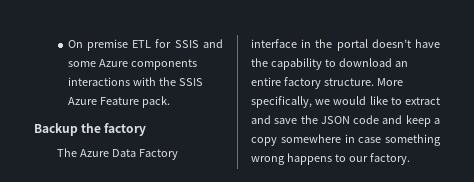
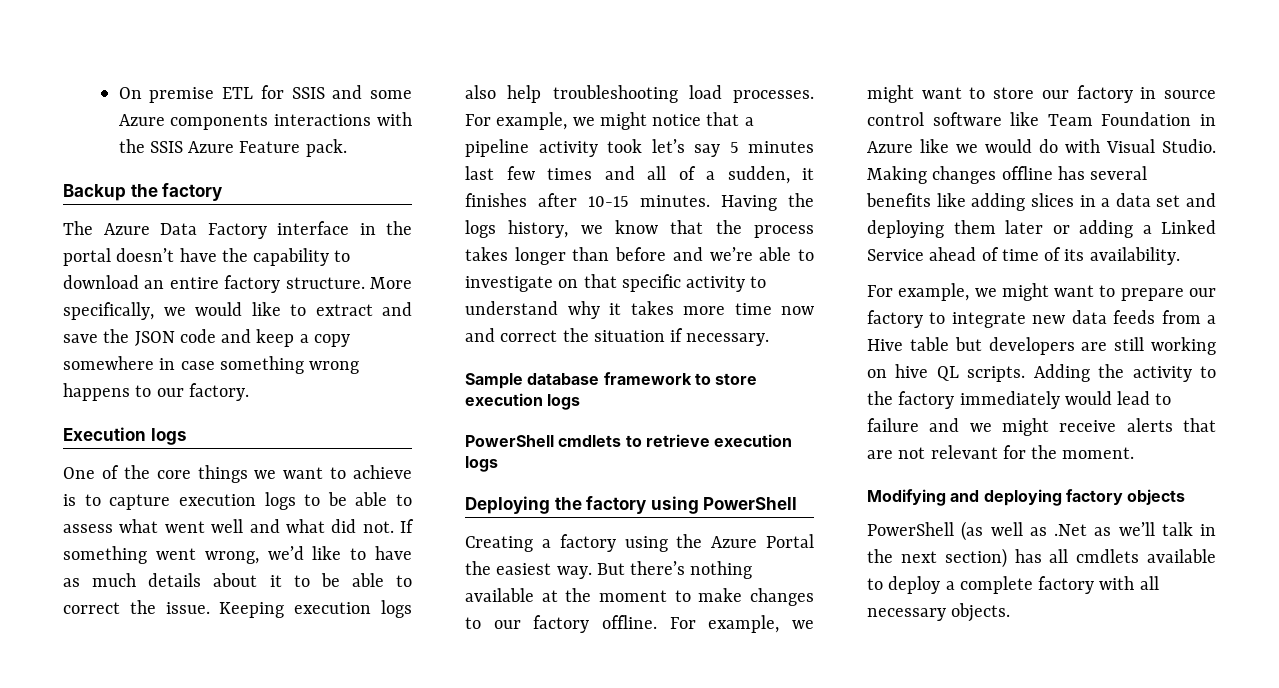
(410, 159) none -> [63,427,187,445] [63,465,412,483] [63,492,412,510] [63,519,414,533] [63,546,412,564] [63,573,412,587] [63,600,413,618] [465,85,814,103] [465,112,754,130] [465,139,814,157] [465,166,814,184] [465,193,814,211] [465,220,814,238] [465,247,814,265] [465,274,767,292] [465,301,814,319] [465,328,770,346] [465,372,758,389] [465,393,581,410] [465,434,793,447] [465,456,498,472] [465,496,798,514] [465,534,814,552] [465,561,753,579] [465,588,814,606] [465,615,814,633] [867,85,1216,103] [867,112,1216,126] [867,139,1216,153] [867,166,1148,184] [866,193,1216,211] [867,220,1216,238] [867,247,1180,265] [867,283,1216,301] [867,310,1216,328] [867,337,1216,355] [867,364,1216,382] [867,391,1172,409] [867,418,1216,436] [867,445,1135,459] [867,489,1186,506] [867,521,1216,541] [867,548,1216,568] [867,576,1159,594] [867,603,1011,622] // Execution logs // One of the core things we want to achieve is to capture execution logs to be able to assess what went well and what did not. If something went wrong, we’d like to have as much details about it to be able to correct the issue. Keeping execution logs also help troubleshooting load processes. For example, we might notice that a pipeline activity took let’s say 5 minutes last few times and all of a sudden, it finishes after 10-15 minutes. Having the logs history, we know that the process takes longer than before and we’re able to investigate on that specific activity to understand why it takes more time now and correct the situation if necessary. // Sample database framework to store execution logs // PowerShell cmdlets to retrieve execution logs // Deploying the factory using PowerShell // Creating a factory using the Azure Portal the easiest way. But there’s nothing available at the moment to make changes to our factory offline. For example, we might want to store our factory in source control software like Team Foundation in Azure like we would do with Visual Studio. Making changes offline has several benefits like adding slices in a data set and deploying them later or adding a Linked Service ahead of time of its availability. // For example, we might want to prepare our factory to integrate new data feeds from a Hive table but developers are still working on hive QL scripts. Adding the activity to the factory immediately would lead to failure and we might receive alerts that are not relevant for the moment. // Modifying and deploying factory objects // PowerShell (as well as .Net as we’ll talk in the next section) has all cmdlets available to deploy a complete factory with all necessary objects.

